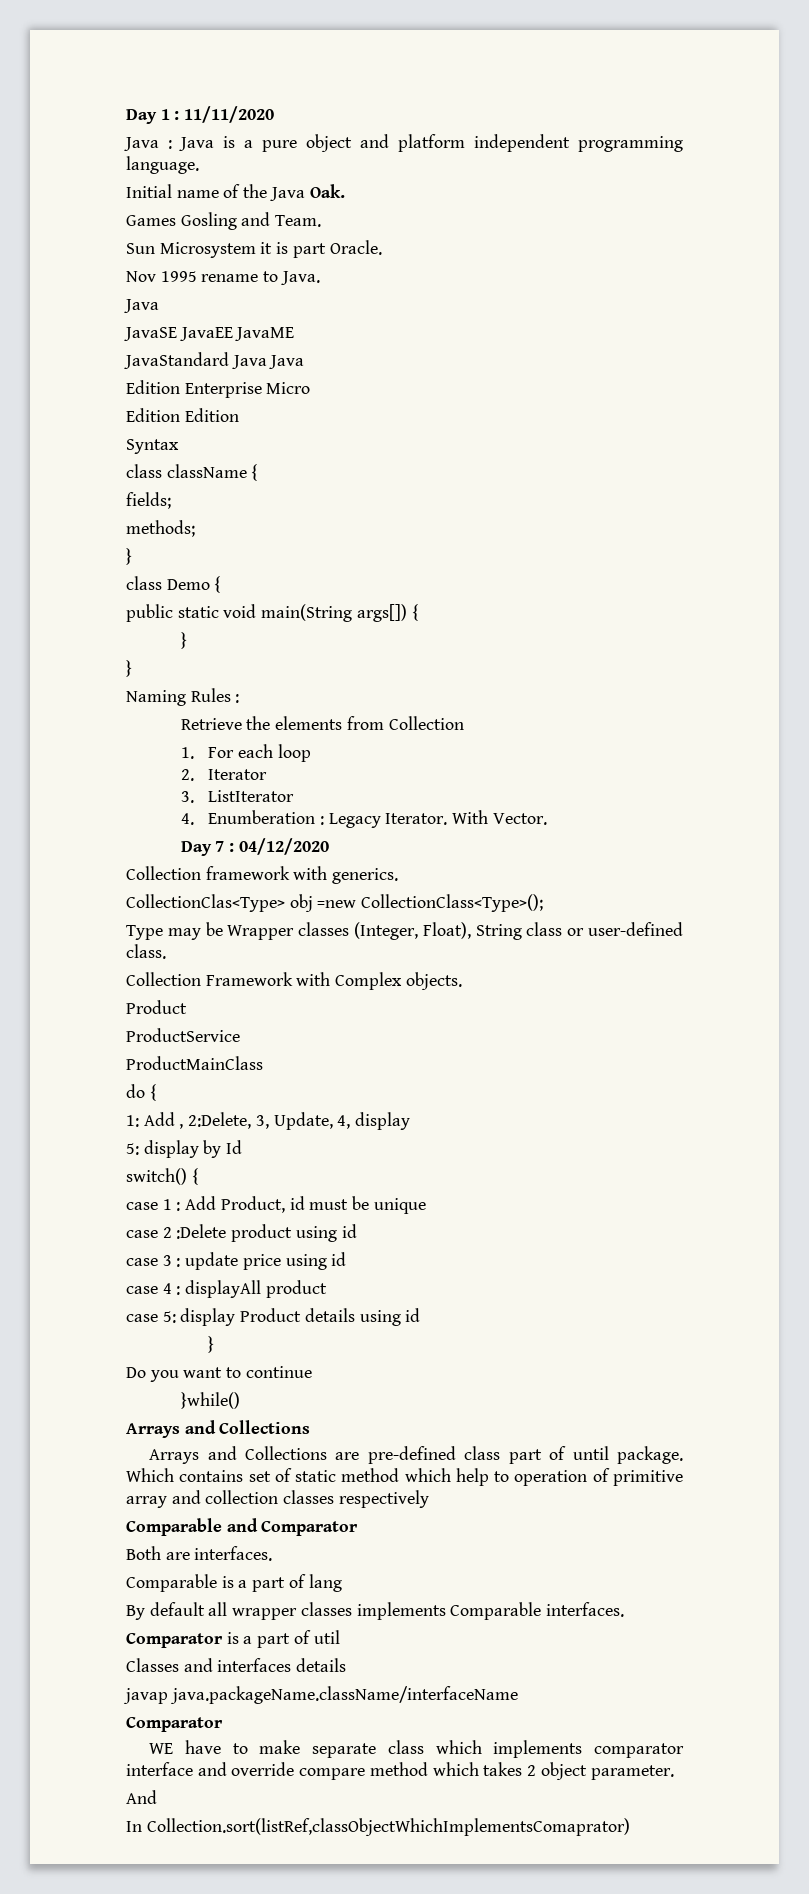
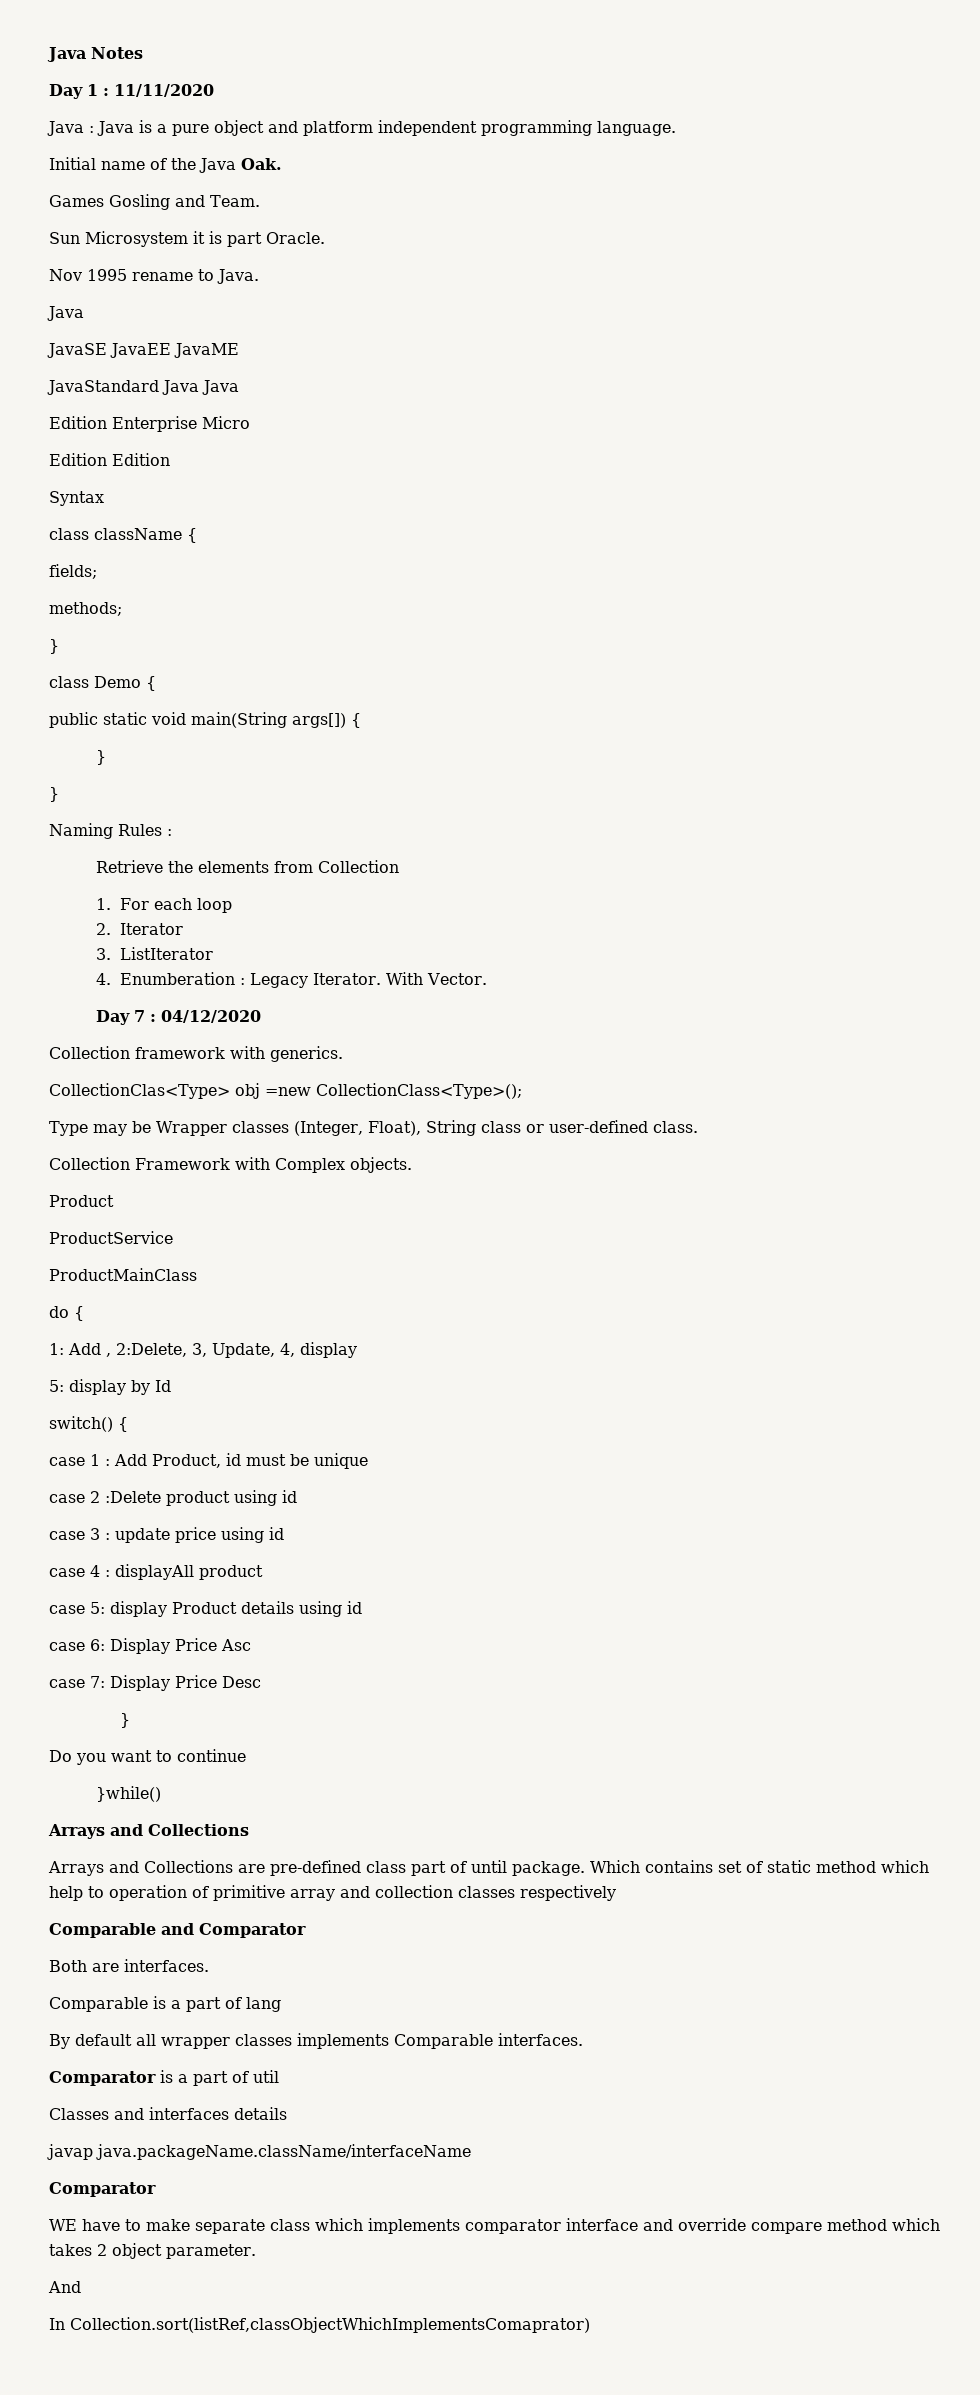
(126, 116) none -> [47,47,143,62] Java Notes //
(421, 1315) none -> [49,1638,251,1654] [49,1675,261,1691] // case 6: Display Price Asc // case 7: Display Price Desc

